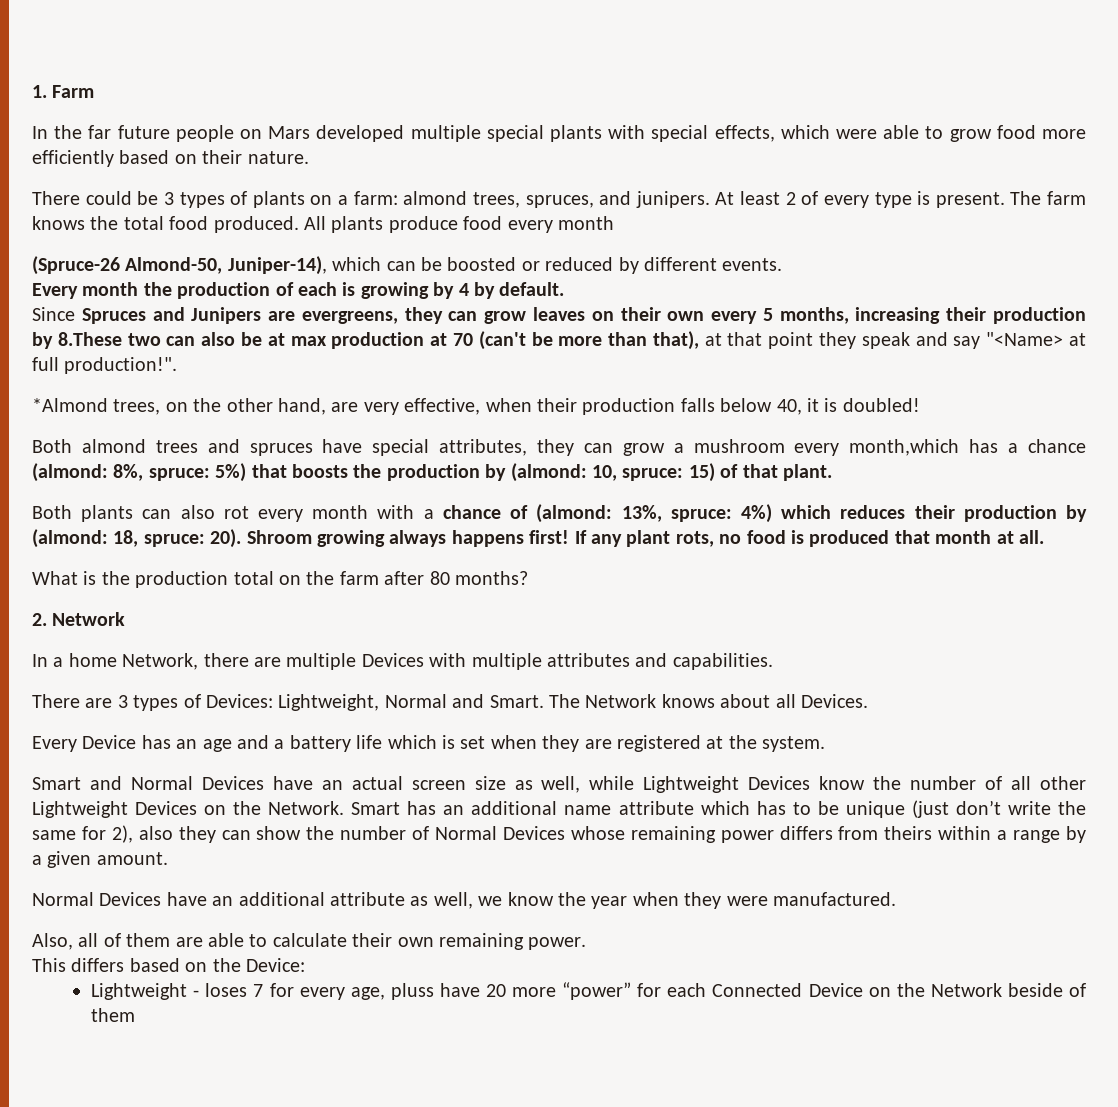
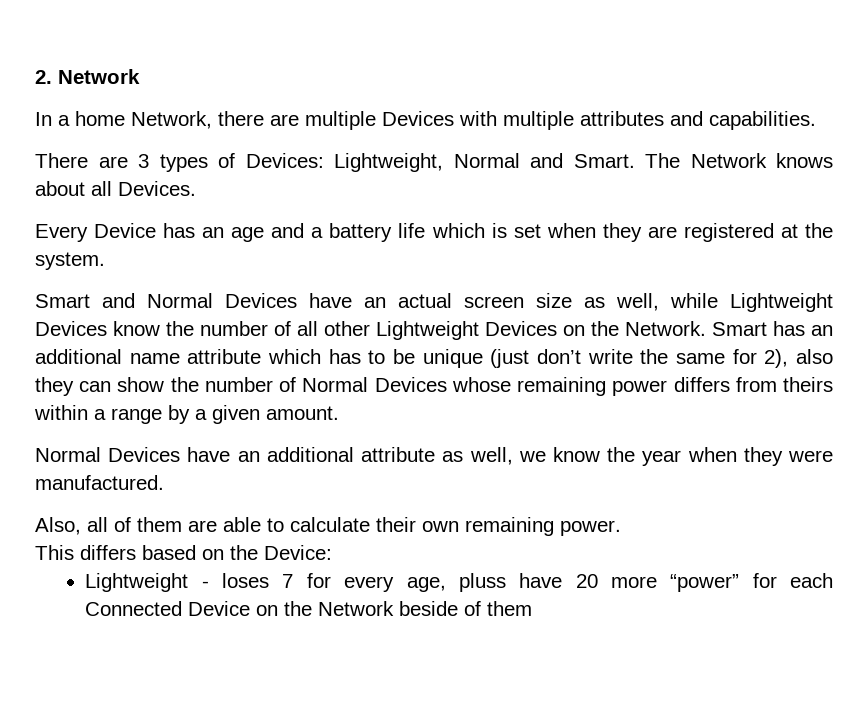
[32,85,95,98] [32,125,1087,142] [32,150,309,167] [32,191,1086,208] [32,216,614,233] [32,256,783,275] [32,282,565,299] [32,307,1087,324] [32,331,1086,350] [32,357,178,374] [32,398,920,415] [32,439,1086,456] [32,463,832,482] [32,504,1087,523] [32,529,1044,548] [32,571,528,588] 1. Farm // In the far future people on Mars developed multiple special plants with special effects, which were able to grow food more efficiently based on their nature. // There could be 3 types of plants on a farm: almond trees, spruces, and junipers. At least 2 of every type is present. The farm knows the total food produced. All plants produce food every month // (Spruce-26 Almond-50, Juniper-14), which can be boosted or reduced by different events. // Every month the production of each is growing by 4 by default. // Since Spruces and Junipers are evergreens, they can grow leaves on their own every 5 months, increasing their production by 8.These two can also be at max production at 70 (can't be more than that), at that point they speak and say "<Name> at full production!". // *Almond trees, on the other hand, are very effective, when their production falls below 40, it is doubled! // Both almond trees and spruces have special attributes, they can grow a mushroom every month,which has a chance (almond: 8%, spruce: 5%) that boosts the production by (almond: 10, spruce: 15) of that plant. // Both plants can also rot every month with a chance of (almond: 13%, spruce: 4%) which reduces their production by (almond: 18, spruce: 20). Shroom growing always happens first! If any plant rots, no food is produced that month at all. // What is the production total on the farm after 80 months? // -> (35, 77) none

